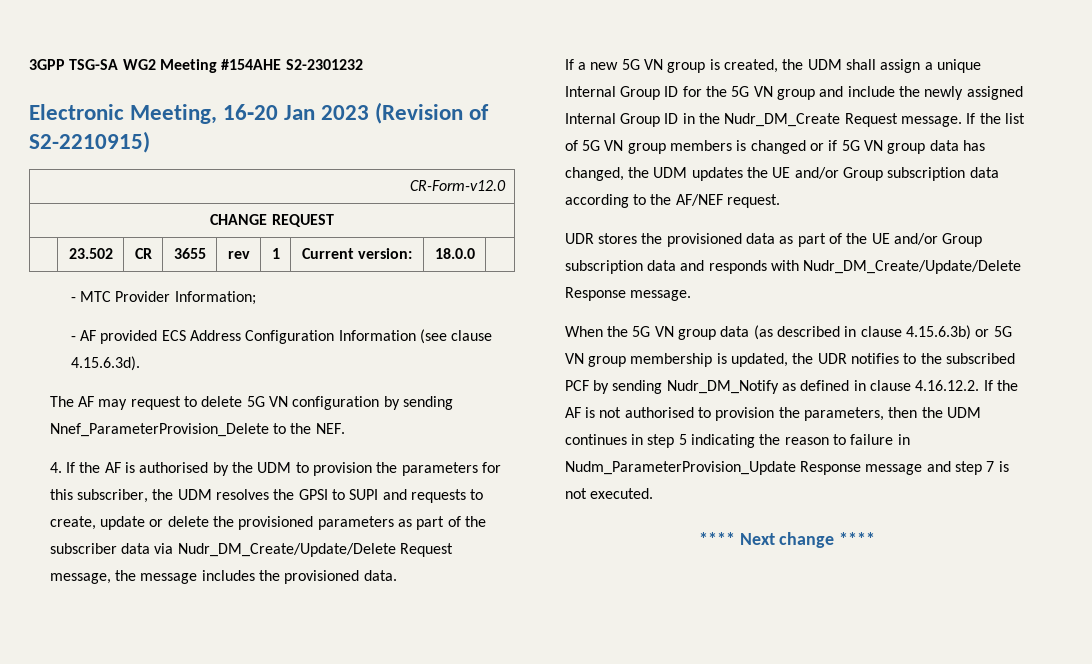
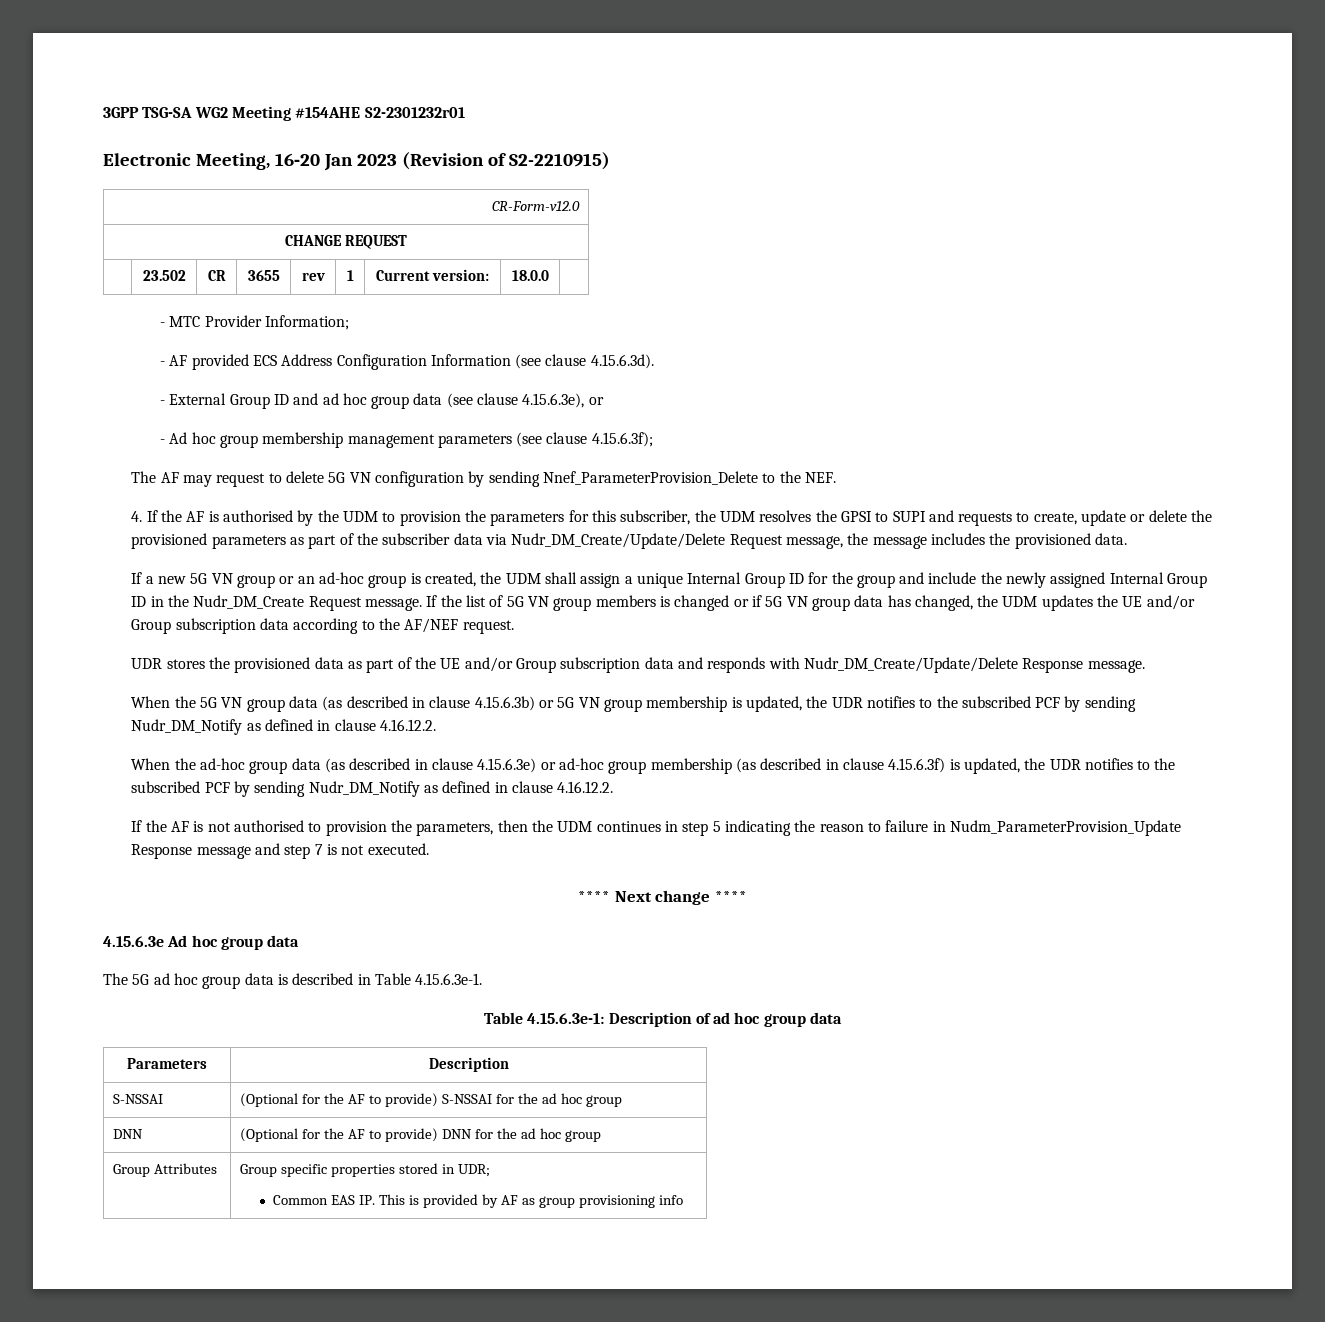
[285,59,363,70] S2-2301232 -> [364,107,465,118] S2-2301232r01
(140, 363) none -> [159,393,604,409] [159,432,653,448] // - External Group ID and ad hoc group data (see clause 4.15.6.3e), or // - Ad hoc group membership management parameters (see clause 4.15.6.3f);
(706, 67) none -> [279,572,407,588] or an ad-hoc group
[731,86,773,97] 5G VN -> (853, 578) none
(980, 385) none -> [131,758,1176,774] [131,781,614,797] // When the ad-hoc group data (as described in clause 4.15.6.3e) or ad-hoc group membership (as described in clause 4.15.6.3f) is updated, the UDR notifies to the subscribed PCF by sending Nudr_DM_Notify as defined in clause 4.16.12.2. //
(876, 538) none -> [103,935,300,950] [103,973,483,989] [483,1012,843,1027] [127,1058,207,1069] [428,1057,509,1072] [113,1094,164,1104] [240,1093,622,1107] [113,1129,144,1139] [240,1128,601,1142] [113,1163,218,1177] [240,1163,491,1177] [273,1194,683,1208] // 4.15.6.3e Ad hoc group data // The 5G ad hoc group data is described in Table 4.15.6.3e-1. // Table 4.15.6.3e-1: Description of ad hoc group data // Parameters | Description // S-NSSAI | (Optional for the AF to provide) S-NSSAI for the ad hoc group // DNN | (Optional for the AF to provide) DNN for the ad hoc group // Group Attributes | Group specific properties stored in UDR; // Common EAS IP. This is provided by AF as group provisioning info

